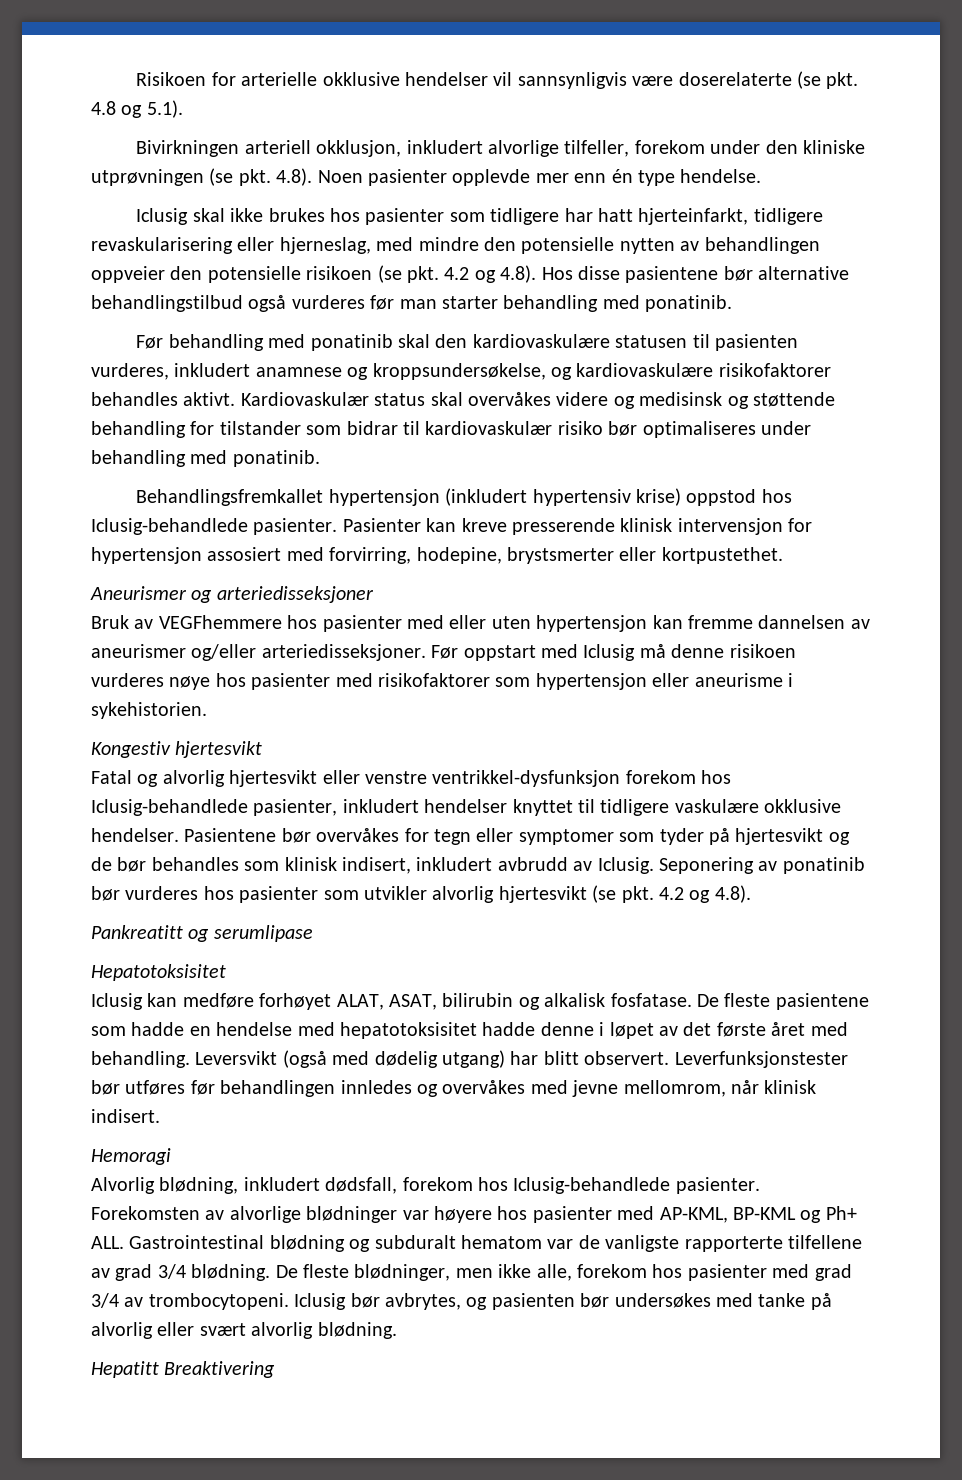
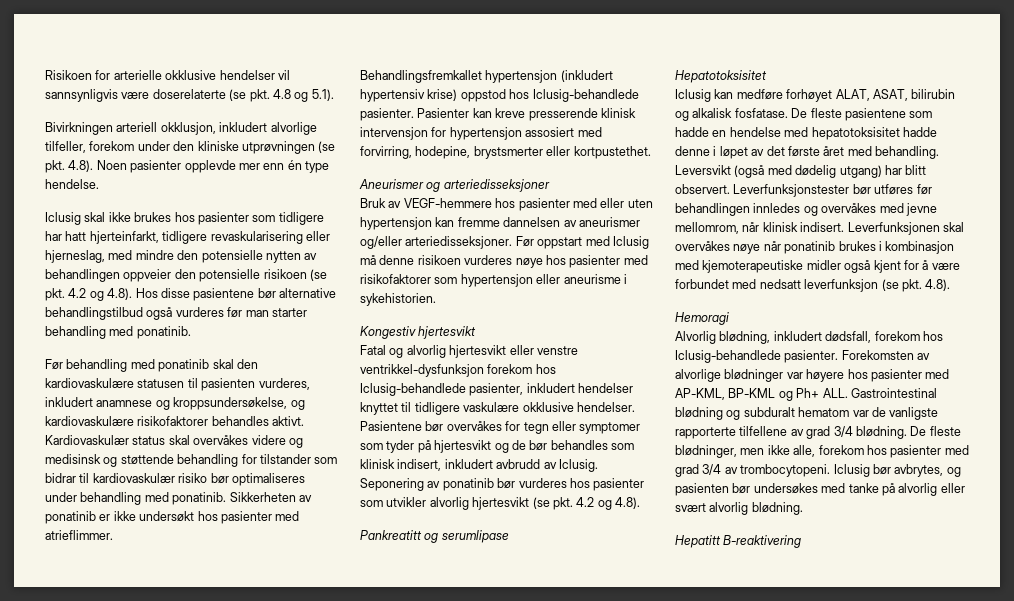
(320, 458) none -> [229,492,312,502] [45,511,300,524] [45,530,113,540] Sikkerheten av ponatinib er ikke undersøkt hos pasienter med atrieflimmer.
[158,615,282,629] VEGFhemmere -> [403,198,492,208] VEGF-hemmere
(160, 1116) none -> [847,222,964,235] [675,241,955,254] [675,260,960,273] [675,279,951,292] Leverfunksjonen skal overvåkes nøye når ponatinib brukes i kombinasjon med kjemoterapeutiske midler også kjent for å være forbundet med nedsatt leverfunksjon (se pkt. 4.8).
[164,1361,276,1378] Breaktivering -> [723,535,802,548] B-reaktivering

